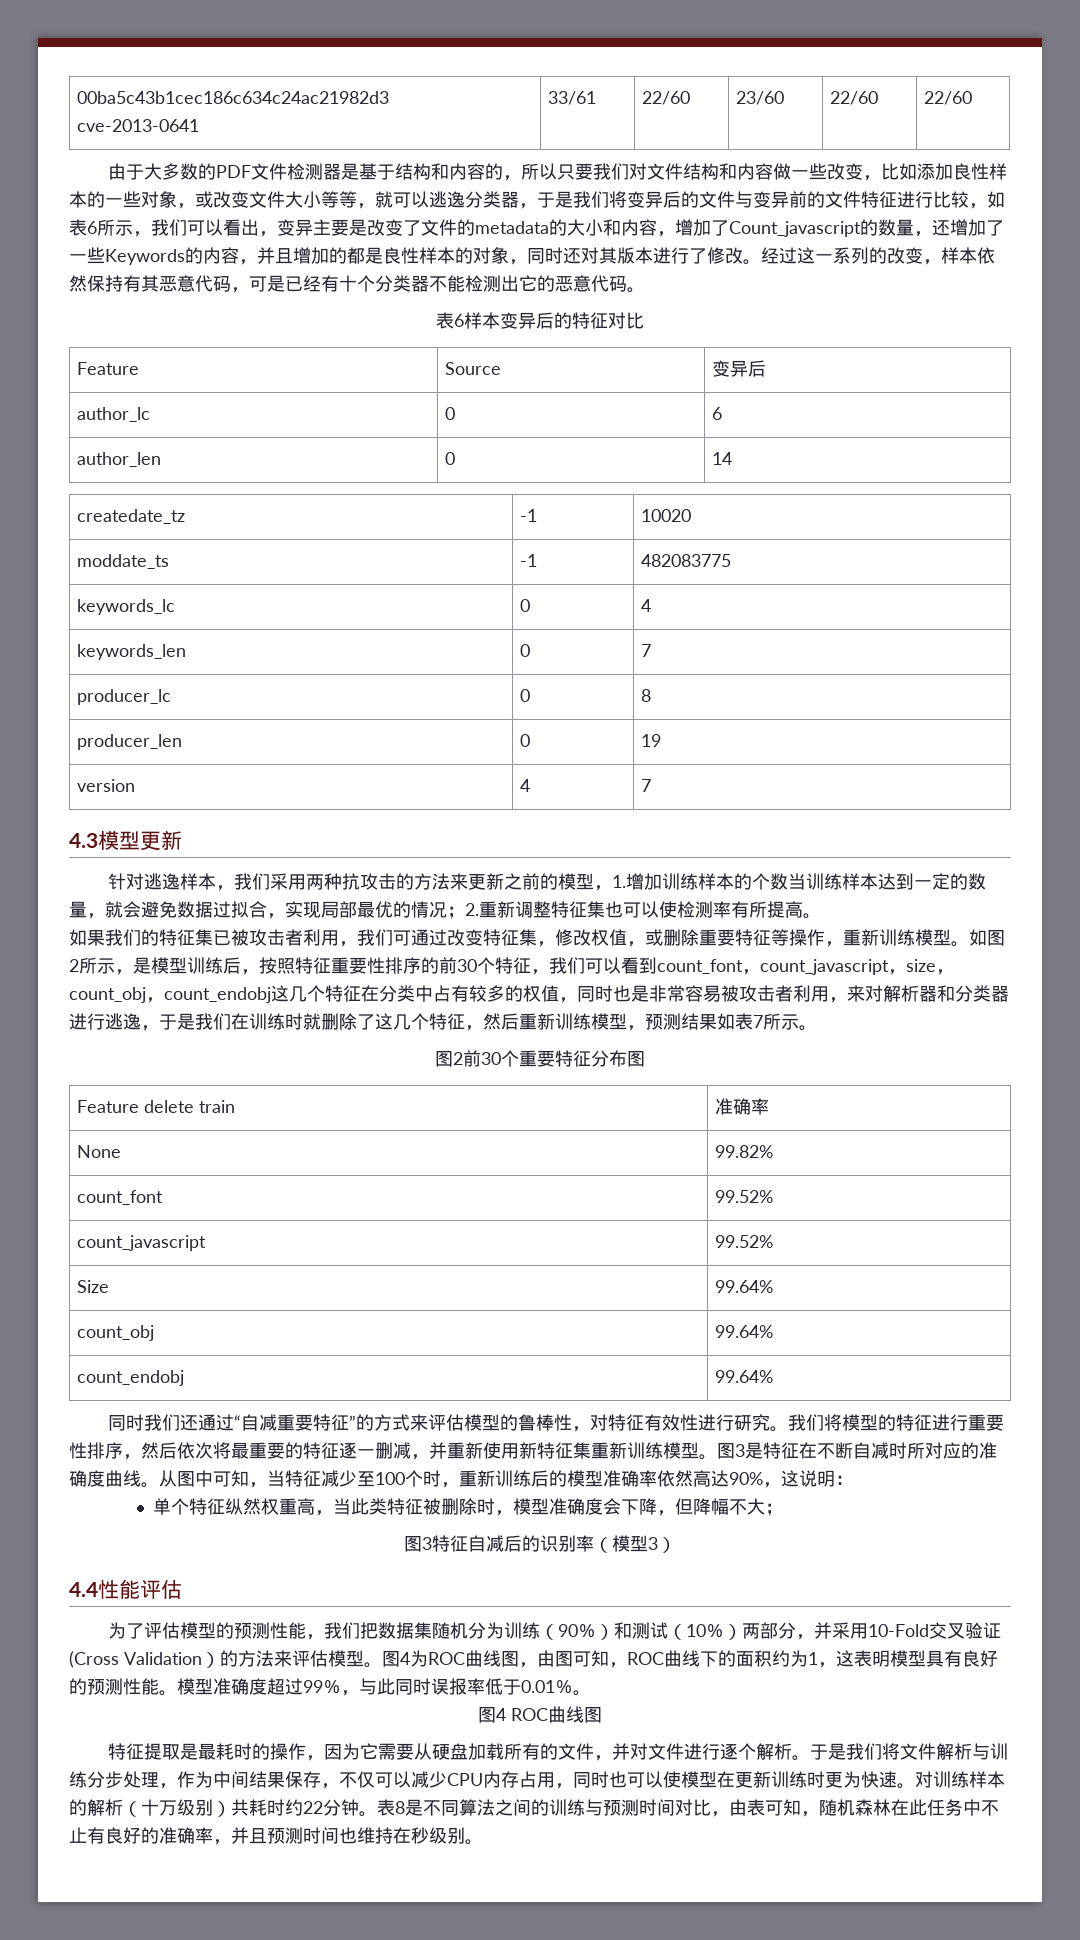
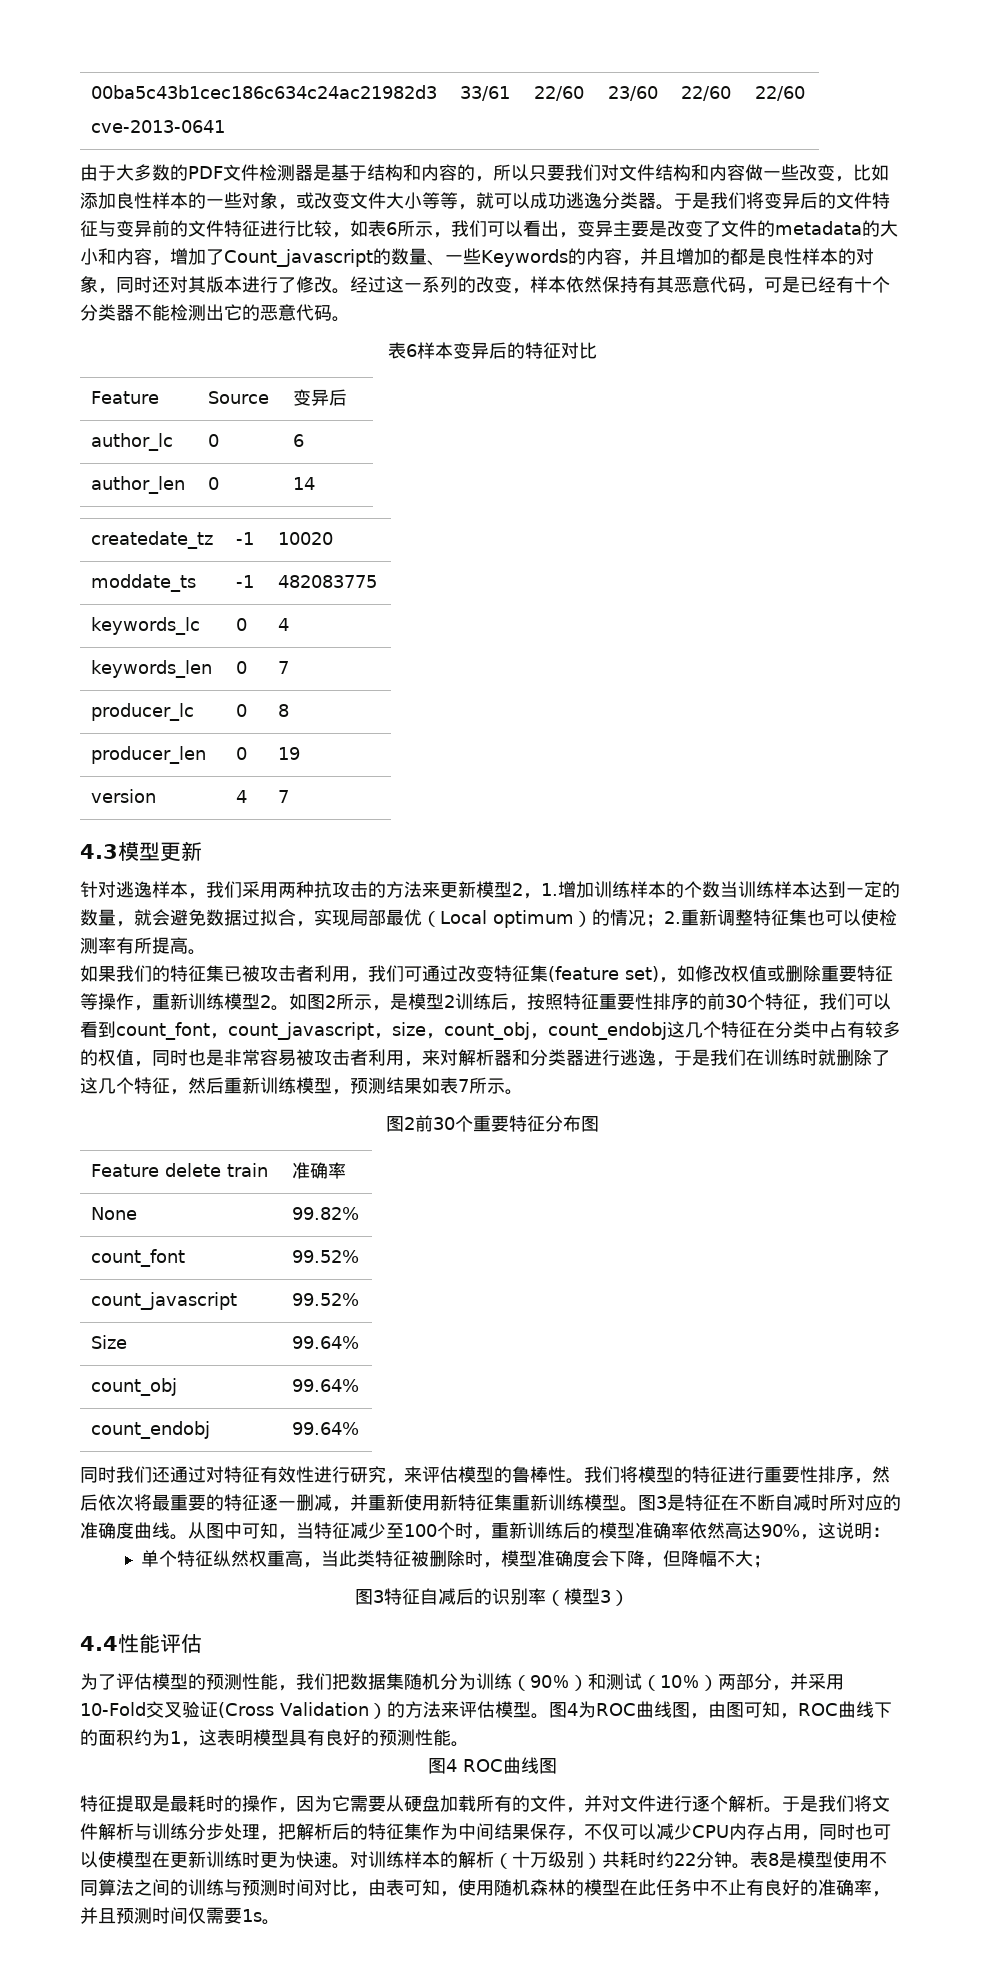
(429, 199) none -> [530,192,566,209] 成功
[519,203,537,209] ， -> [656,204,674,210] 。
(735, 199) none -> [872,192,890,209] [80,220,98,237] 特征
[914,219,1004,237] ，还增加了 -> [427,260,445,266] 、
[503,873,594,890] 之前的模型 -> [476,881,523,898] 模型2
(393, 909) none -> [422,910,592,928] （Local optimum）
[537,941,555,947] ， -> [548,965,695,983] (feature set)，如
[627,941,645,947] ， -> (767, 973) none
(951, 937) none -> [260,995,271,1008] 2
(187, 965) none -> [444,995,455,1008] 2
[233,1414,590,1432] “自减重要特征”的方式来评估模型的鲁棒性， -> (206, 1474) none
(770, 1422) none -> [386,1466,566,1484] ，来评估模型的鲁棒性
[177,1678,591,1696] 模型准确度超过99％，与此同时误报率低于0.01％。 -> (469, 1744) none
(177, 1786) none -> [278,1823,422,1840] 把解析后的特征集
(423, 1807) none -> [797,1851,869,1868] 模型使用
(819, 1814) none -> [458,1879,494,1896] 使用
(891, 1807) none -> [566,1879,620,1896] 的模型
[339,1827,465,1844] 也维持在秒级别 -> [188,1907,262,1924] 仅需要1s

